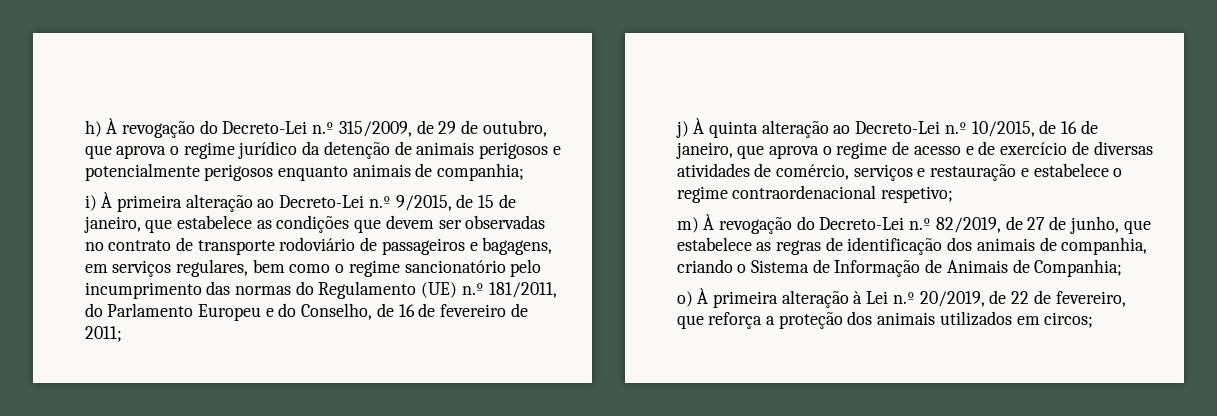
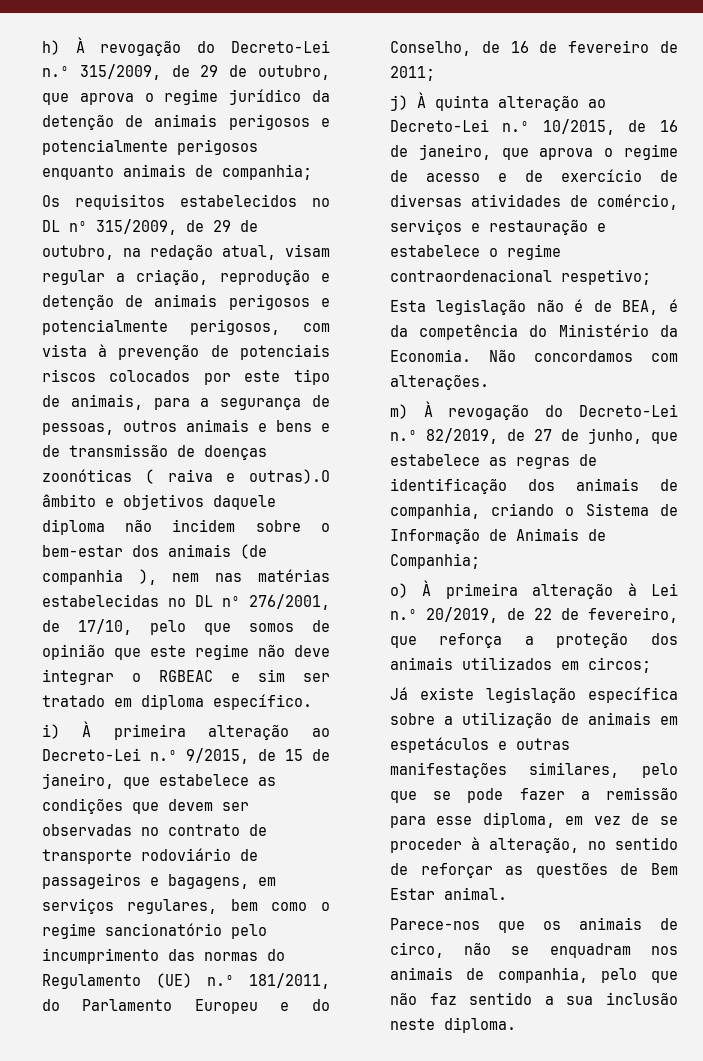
(525, 172) none -> [41,194,331,210] [41,219,258,235] [41,244,331,260] [41,269,331,285] [41,294,331,310] [41,319,330,335] [41,344,331,360] [41,369,331,385] [41,394,330,410] [41,419,331,435] [41,444,267,460] [41,469,331,484] [41,494,276,510] [41,519,331,535] [41,544,267,559] [41,569,331,585] [41,594,331,610] [41,619,331,635] [41,644,331,660] [41,669,331,685] [41,694,312,710] // Os requisitos estabelecidos no DL nº 315/2009, de 29 de outubro, na redação atual, visam regular a criação, reprodução e detenção de animais perigosos e potencialmente perigosos, com vista à prevenção de potenciais riscos colocados por este tipo de animais, para a segurança de pessoas, outros animais e bens e de transmissão de doenças zoonóticas ( raiva e outras).O âmbito e objetivos daquele diploma não incidem sobre o bem-estar dos animais (de companhia ), nem nas matérias estabelecidas no DL nº 276/2001, de 17/10, pelo que somos de opinião que este regime não deve integrar o RGBEAC e sim ser tratado em diploma específico.
(954, 194) none -> [389,299,678,315] [389,324,678,340] [389,349,678,362] [389,375,489,390] // Esta legislação não é de BEA, é da competência do Ministério da Economia. Não concordamos com alterações.
(1094, 320) none -> [389,687,678,703] [389,712,678,728] [389,737,570,753] [389,762,678,778] [389,787,678,803] [389,812,678,828] [389,837,678,853] [389,863,678,878] [389,887,507,900] [389,917,678,933] [389,942,678,958] [389,967,678,983] [389,992,678,1005] [389,1017,516,1033] // Já existe legislação específica sobre a utilização de animais em espetáculos e outras manifestações similares, pelo que se pode fazer a remissão para esse diploma, em vez de se proceder à alteração, no sentido de reforçar as questões de Bem Estar animal. // Parece-nos que os animais de circo, não se enquadram nos animais de companhia, pelo que não faz sentido a sua inclusão neste diploma.

